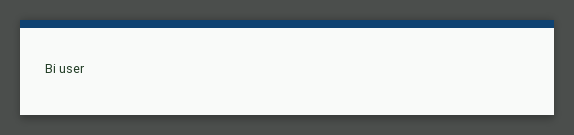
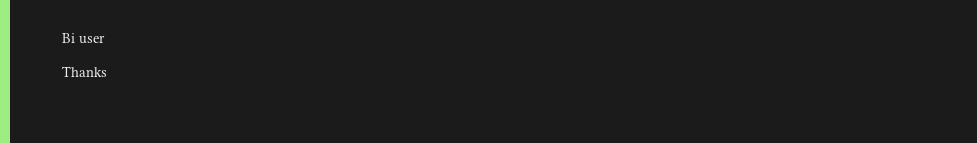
(86, 69) none -> [62,66,107,77] // Thanks

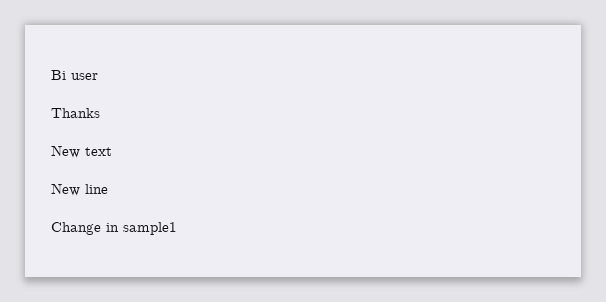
(107, 71) none -> [51,145,112,158] [51,183,108,196] [51,222,177,235] // New text // New line // Change in sample1

